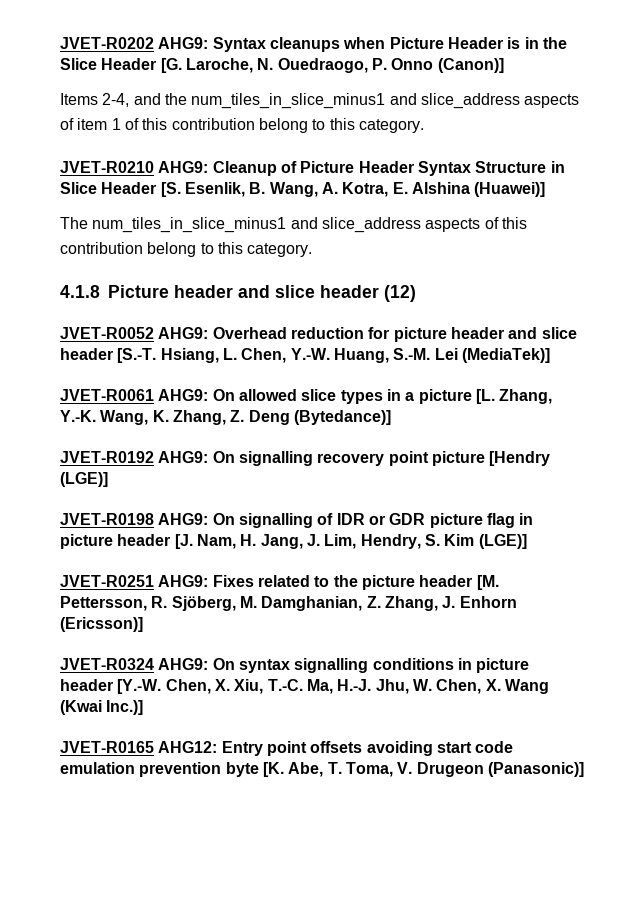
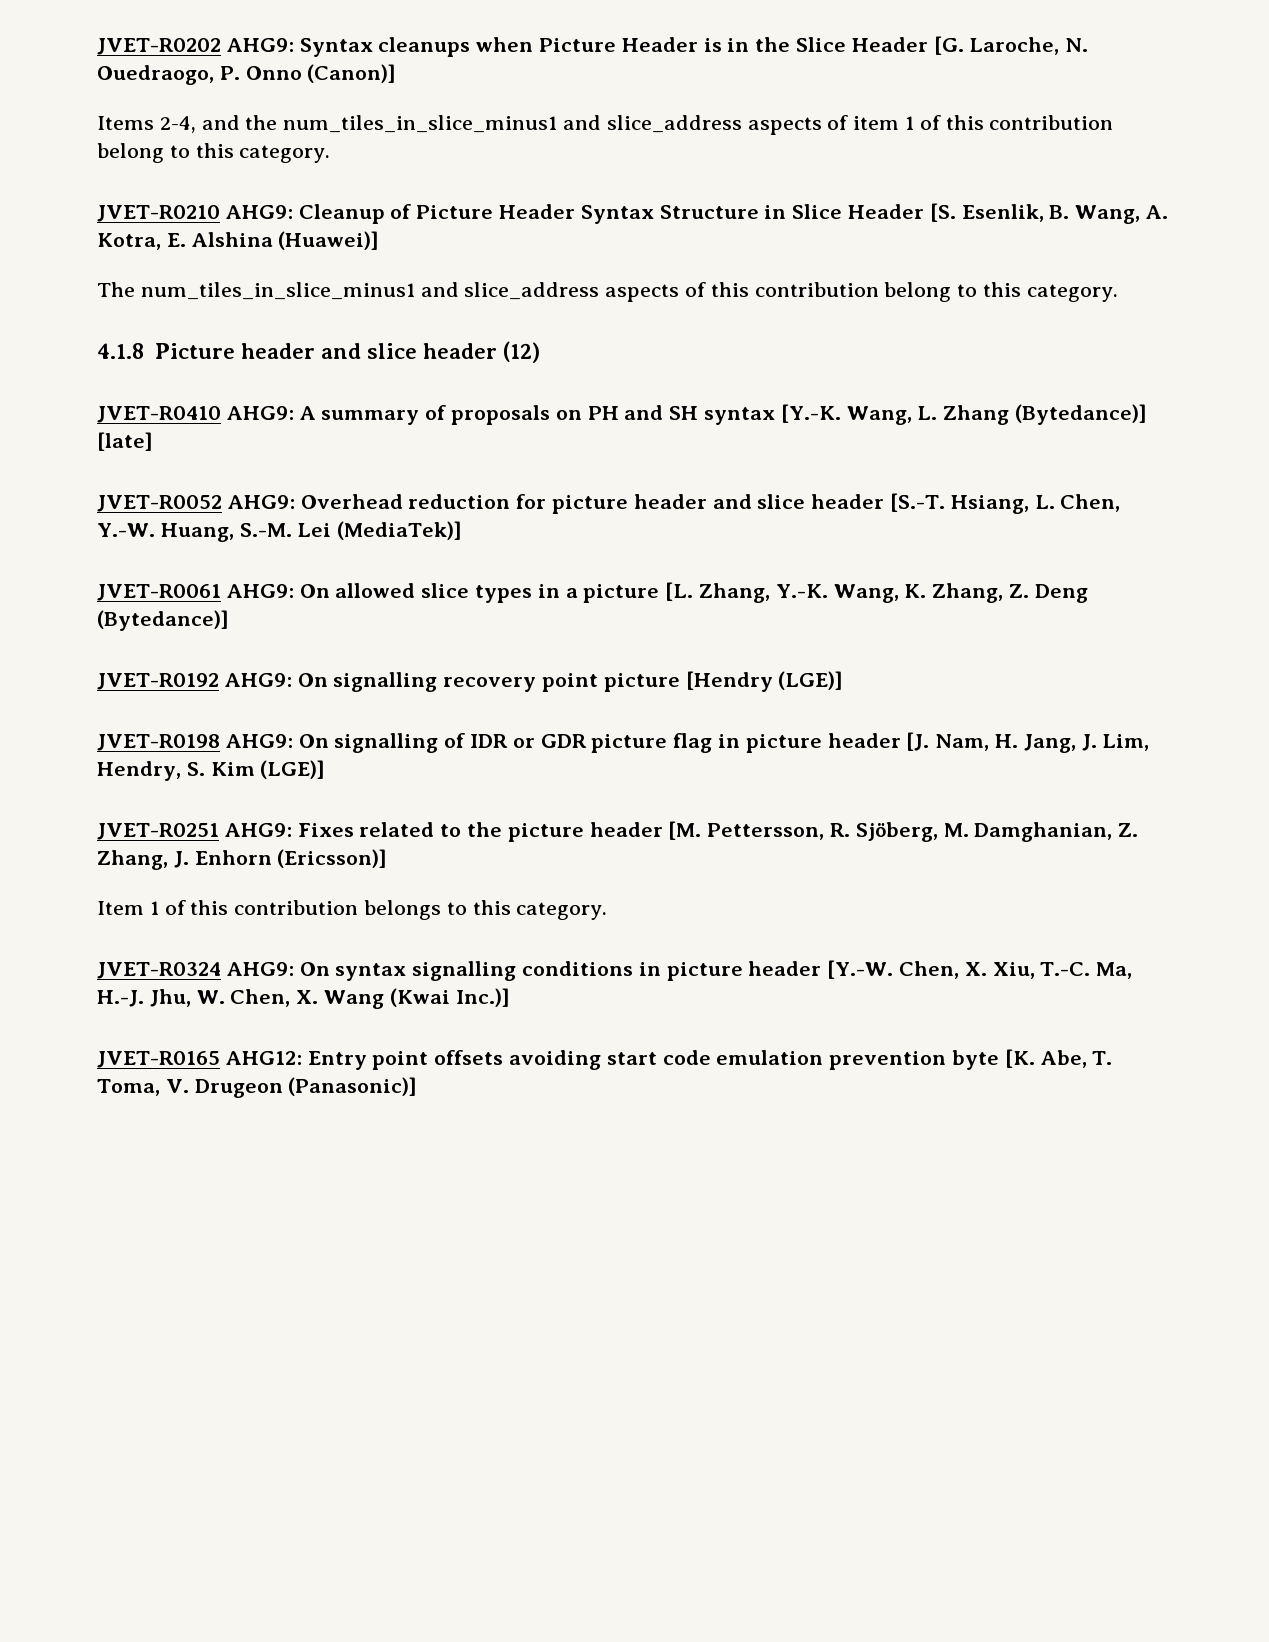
(416, 293) none -> [97,404,1148,425] [97,432,153,451] // JVET-R0410 AHG9: A summary of proposals on PH and SH syntax [Y.-K. Wang, L. Zhang (Bytedance)] [late]
(143, 624) none -> [97,900,608,920] // Item 1 of this contribution belongs to this category.

